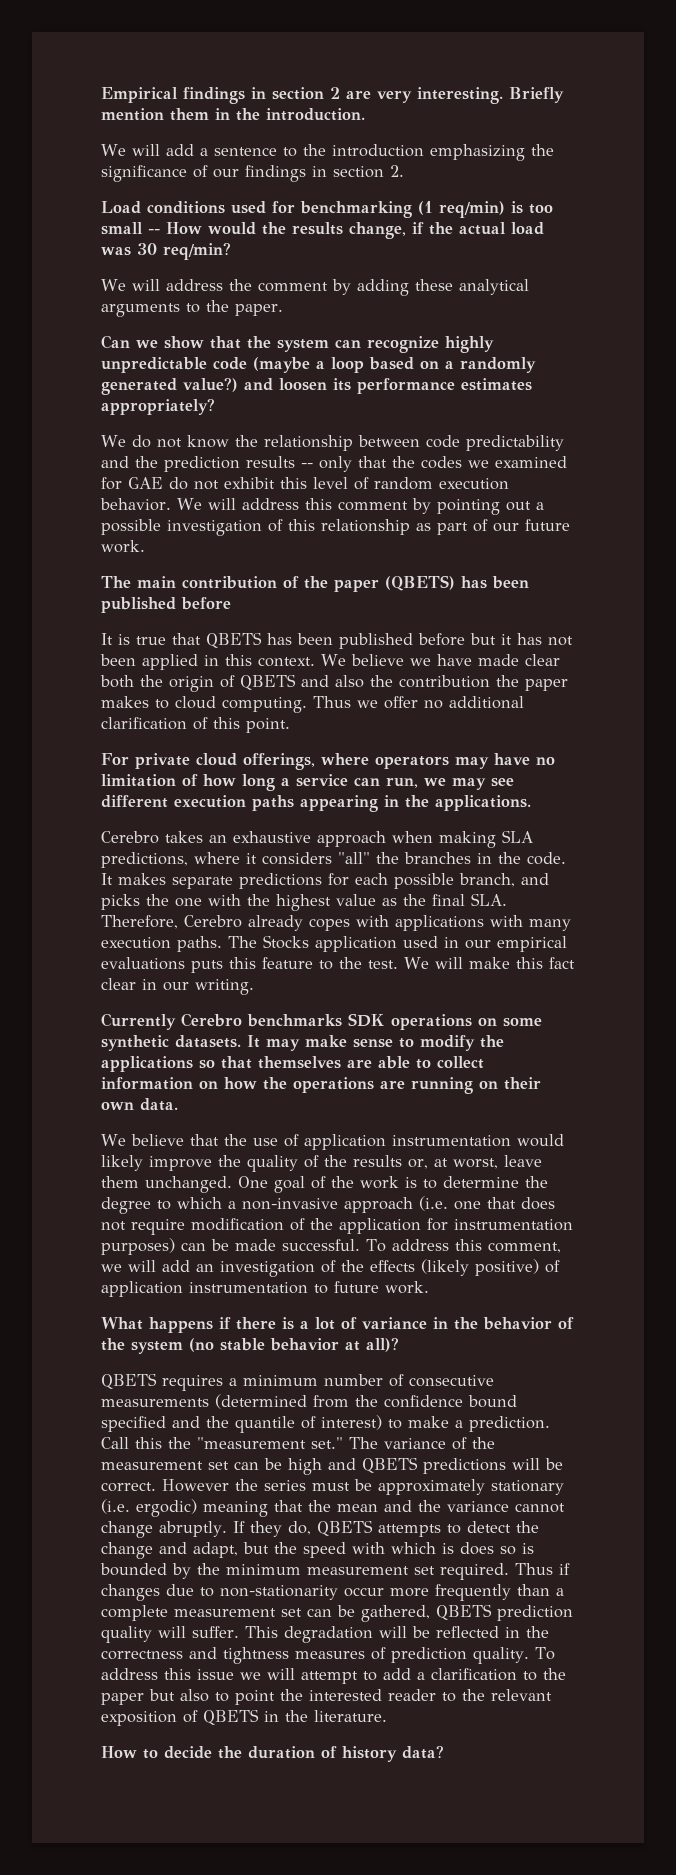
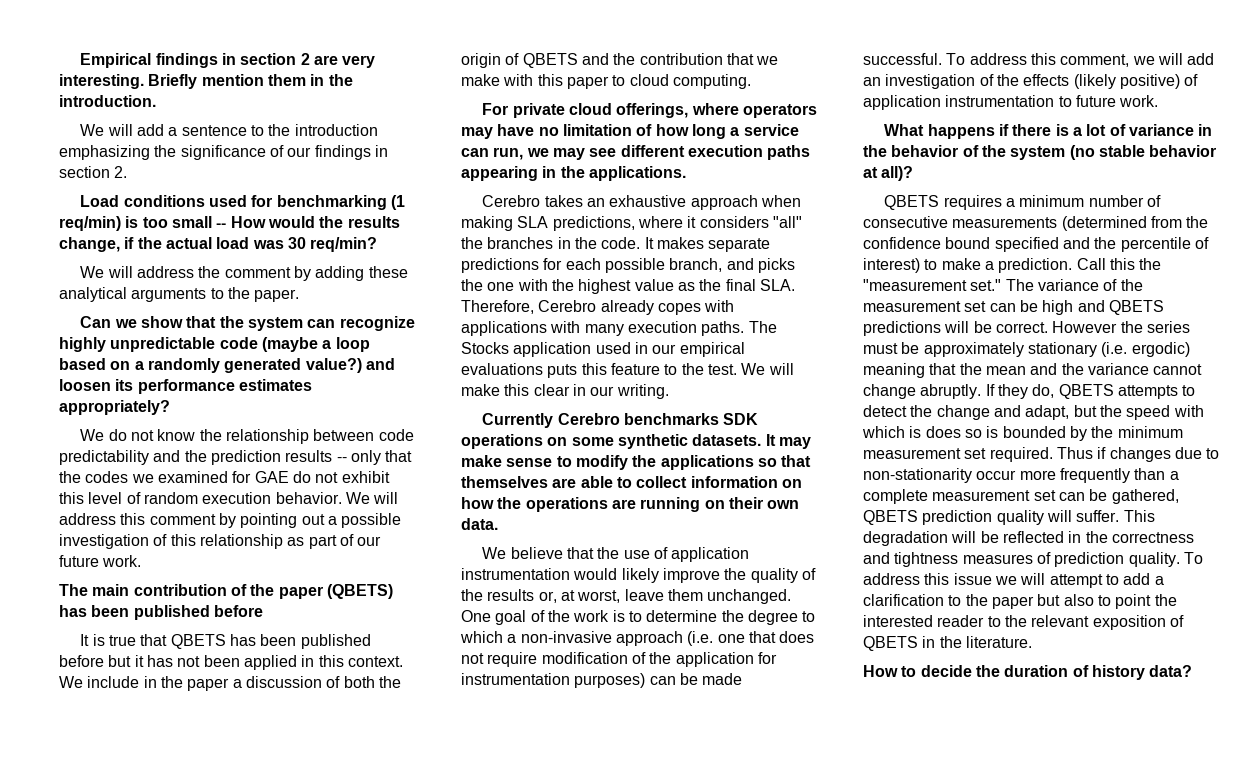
[350,654,560,666] believe we have made clear -> [87,676,341,691] include in the paper a discussion of
[335,675,364,688] also -> (609, 59) none
[496,675,568,691] [101,696,524,713] [101,717,290,733] the paper makes to cloud computing. Thus we offer no additional clarification of this point. -> [726,53,779,65] [461,74,751,89] that we make with this paper to cloud computing.
[548,957,575,969] fact -> (530, 390) none
[235,1416,295,1433] quantile -> [1120,237,1191,252] percentile

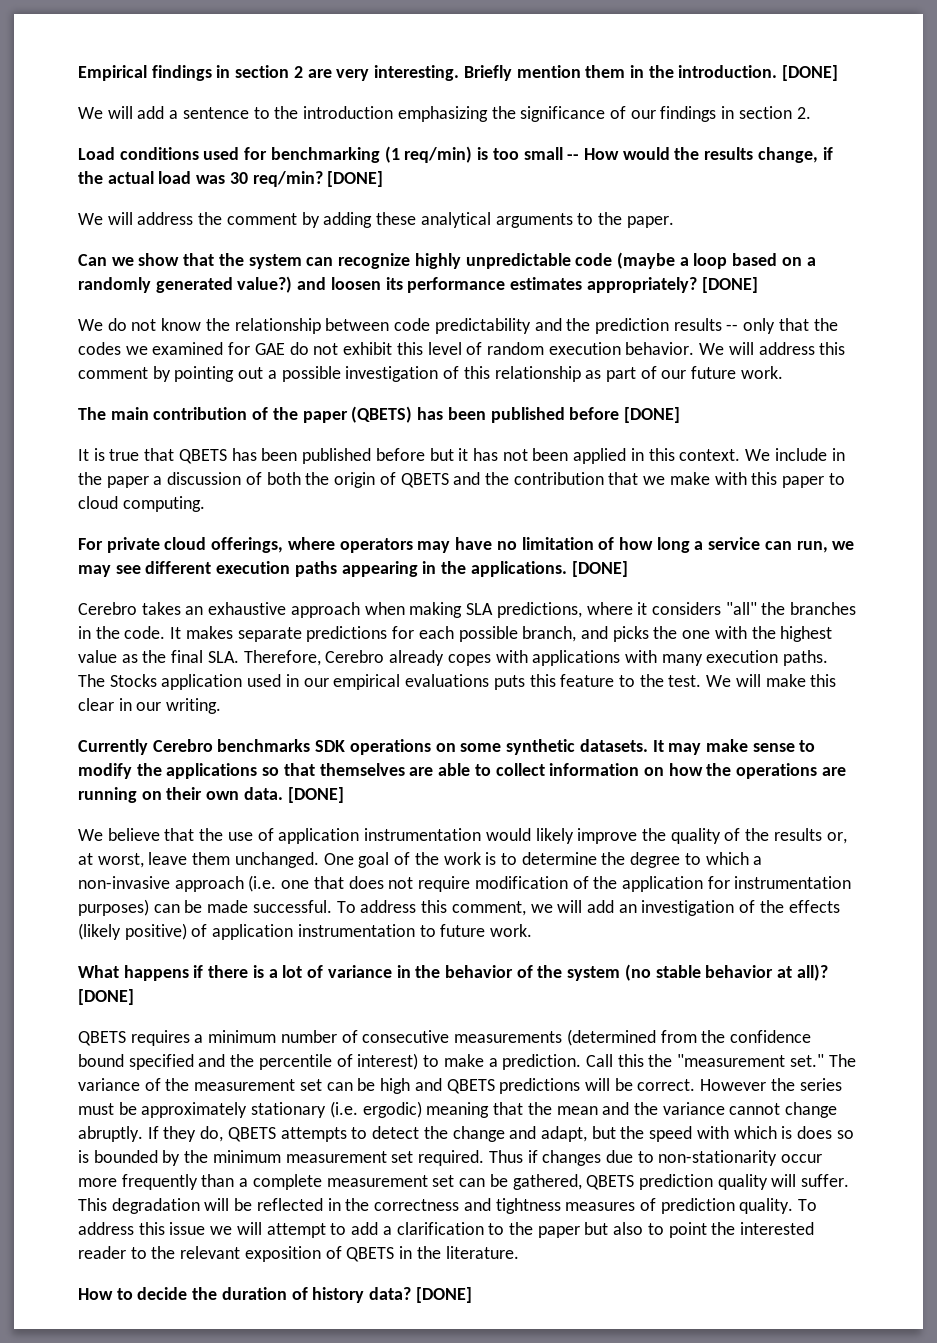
(156, 101) none -> [782,65,839,81] [DONE]
(378, 244) none -> [327,171,384,187] [DONE]
(170, 407) none -> [701,277,758,293] [DONE]
(263, 611) none -> [623,407,680,423] [DONE]
(686, 173) none -> [571,561,628,577] [DONE]
(498, 524) none -> [287,787,344,803] [DONE]
(914, 173) none -> [78,989,134,1005] [DONE]
(1193, 671) none -> [415,1287,472,1303] [DONE]

